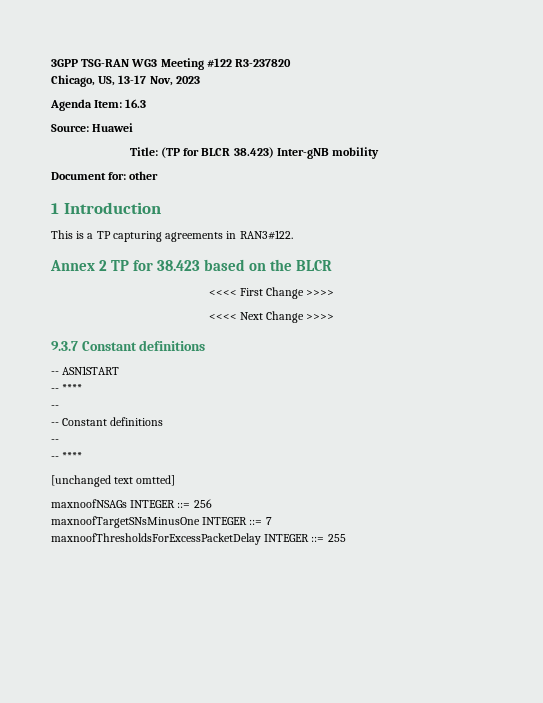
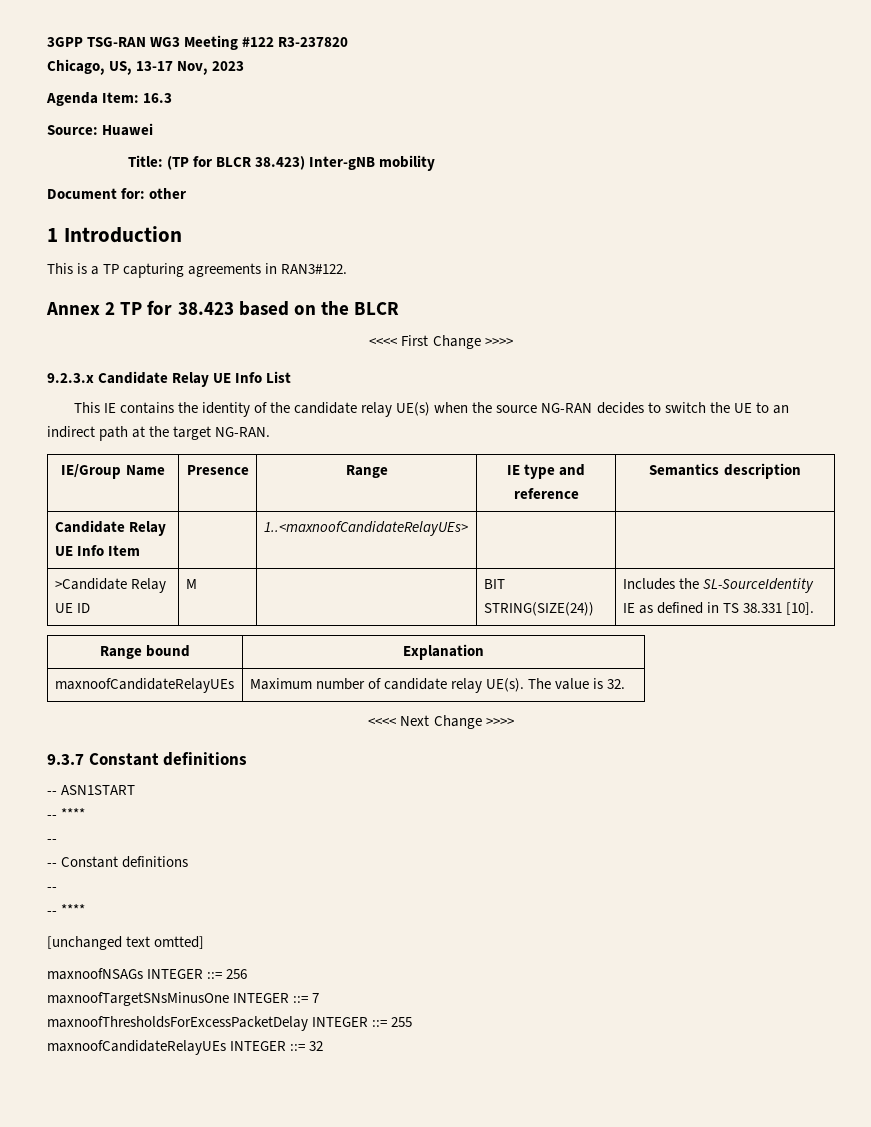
(335, 293) none -> [47,371,292,387] [73,402,789,417] [47,426,271,441] [61,464,165,479] [186,465,249,475] [345,465,388,478] [506,464,586,479] [513,488,579,499] [649,463,801,479] [54,520,166,536] [54,545,140,556] [263,521,468,536] [54,578,166,593] [54,603,90,613] [185,579,197,589] [483,579,505,589] [483,602,594,616] [622,578,814,593] [622,602,814,615] [99,645,191,659] [403,644,484,660] [54,678,234,693] [249,678,625,693] // 9.2.3.x Candidate Relay UE Info List // This IE contains the identity of the candidate relay UE(s) when the source NG-RAN decides to switch the UE to an indirect path at the target NG-RAN. // IE/Group Name | Presence | Range | IE type and reference | Semantics description // Candidate Relay UE Info Item | | 1..<maxnoofCandidateRelayUEs> | | // >Candidate Relay UE ID | M | | BIT STRING(SIZE(24)) | Includes the SL-SourceIdentity IE as defined in TS 38.331 [10]. // Range bound | Explanation // maxnoofCandidateRelayUEs | Maximum number of candidate relay UE(s). The value is 32.
(346, 538) none -> [47,1040,324,1055] // maxnoofCandidateRelayUEs INTEGER ::= 32

